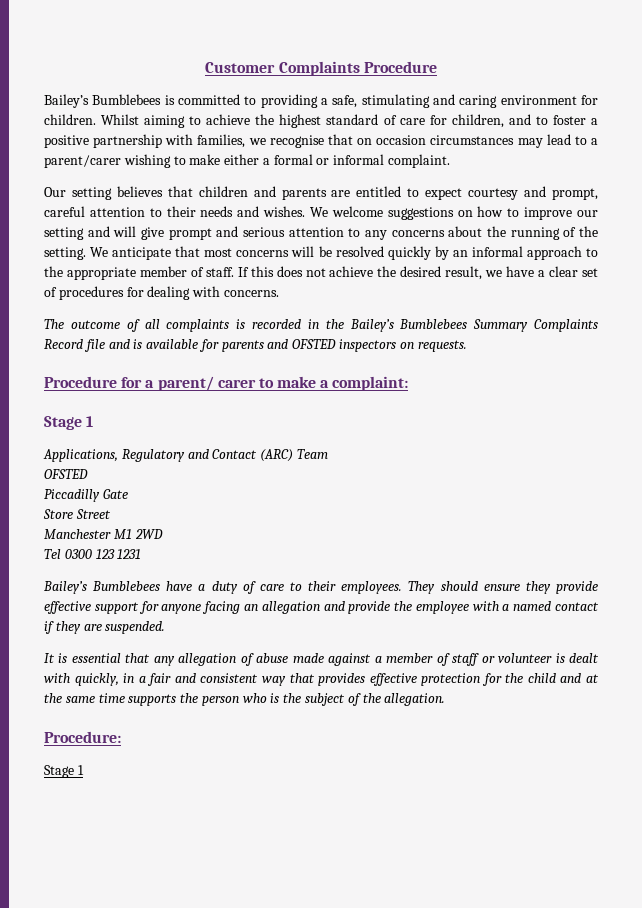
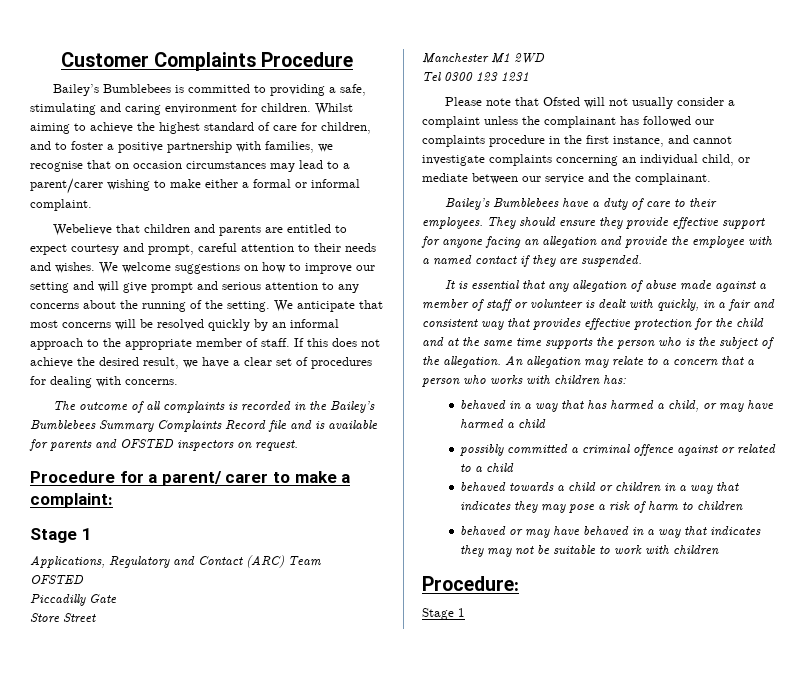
[44,186,163,200] Our setting believes -> [52,224,112,236] Webelieve
[417,340,467,352] requests. -> [255,440,298,451] request.
(142, 554) none -> [444,97,735,109] [422,116,714,128] [422,135,732,147] [422,154,750,166] [422,173,711,185] // Please note that Ofsted will not usually consider a complaint unless the complainant has followed our complaints procedure in the first instance, and cannot investigate complaints concerning an individual child, or mediate between our service and the complainant.
(446, 699) none -> [505,355,754,368] [422,375,626,387] [460,400,775,412] [460,419,547,429] [460,444,777,456] [460,463,515,472] [460,482,740,494] [460,501,744,513] [460,526,762,538] [460,545,720,557] An allegation may relate to a concern that a person who works with children has: // behaved in a way that has harmed a child, or may have harmed a child // possibly committed a criminal offence against or related to a child // behaved towards a child or children in a way that indicates they may pose a risk of harm to children // behaved or may have behaved in a way that indicates they may not be suitable to work with children

